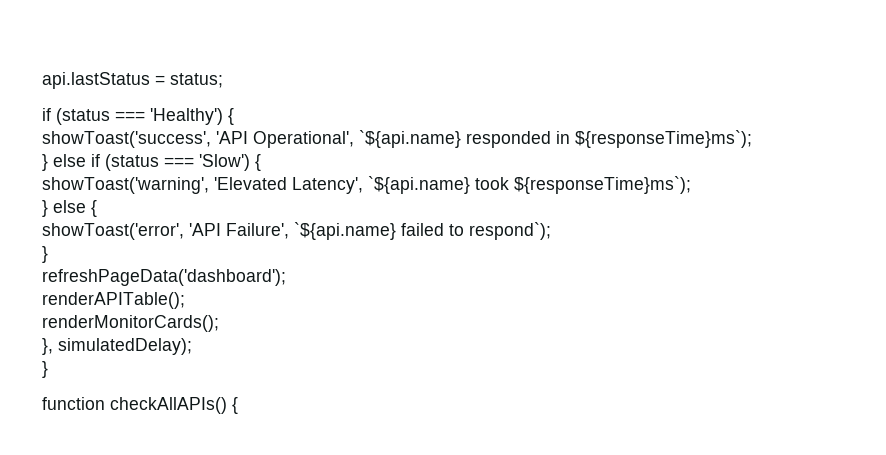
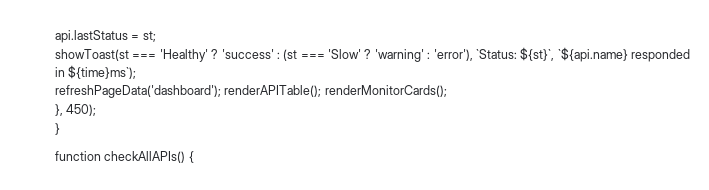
[170,73,223,88] [42,108,234,125] [42,130,752,148] [42,154,261,171] [42,176,691,194] [42,200,97,217] [42,222,551,240] [42,246,48,263] status; // if (status === 'Healthy') { // showToast('success', 'API Operational', `${api.name} responded in ${responseTime}ms`); // } else if (status === 'Slow') { // showToast('warning', 'Elevated Latency', `${api.name} took ${responseTime}ms`); // } else { // showToast('error', 'API Failure', `${api.name} failed to respond`); // } -> [142,31,156,42] [55,47,690,62] [55,65,137,79] st; // showToast(st === 'Healthy' ? 'success' : (st === 'Slow' ? 'warning' : 'error'), `Status: ${st}`, `${api.name} responded in ${time}ms`);
(286, 277) // -> (221, 91) none
(185, 300) // -> (322, 91) none
[58,338,192,355] simulatedDelay); -> [66,104,97,116] 450);

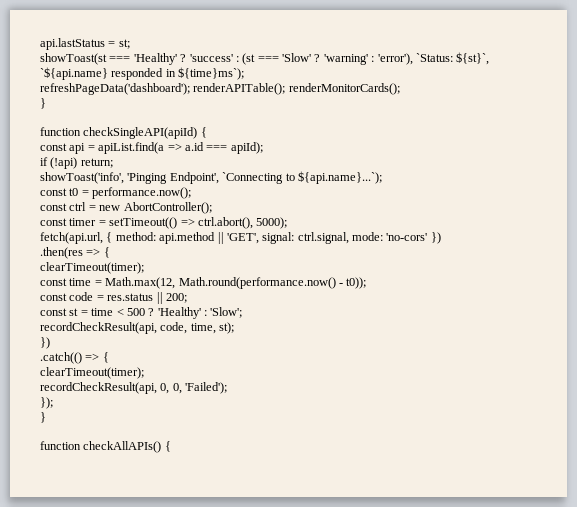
[55,104,97,116] }, 450); -> [40,98,46,109] [40,127,207,139] [40,142,263,154] [40,157,113,169] [40,171,382,184] [40,187,192,199] [40,202,212,214] [40,217,288,229] [40,232,441,244] [40,247,110,259] [40,262,144,274] [40,277,367,289] [40,292,187,304] [40,307,243,319] [40,322,235,334] [40,337,50,349] [40,352,109,364] [40,367,144,379] [40,382,228,394] [40,397,53,409] } // function checkSingleAPI(apiId) { // const api = apiList.find(a => a.id === apiId); // if (!api) return; // showToast('info', 'Pinging Endpoint', `Connecting to ${api.name}...`); // const t0 = performance.now(); // const ctrl = new AbortController(); // const timer = setTimeout(() => ctrl.abort(), 5000); // fetch(api.url, { method: api.method || 'GET', signal: ctrl.signal, mode: 'no-cors' }) // .then(res => { // clearTimeout(timer); // const time = Math.max(12, Math.round(performance.now() - t0)); // const code = res.status || 200; // const st = time < 500 ? 'Healthy' : 'Slow'; // recordCheckResult(api, code, time, st); // }) // .catch(() => { // clearTimeout(timer); // recordCheckResult(api, 0, 0, 'Failed'); // });

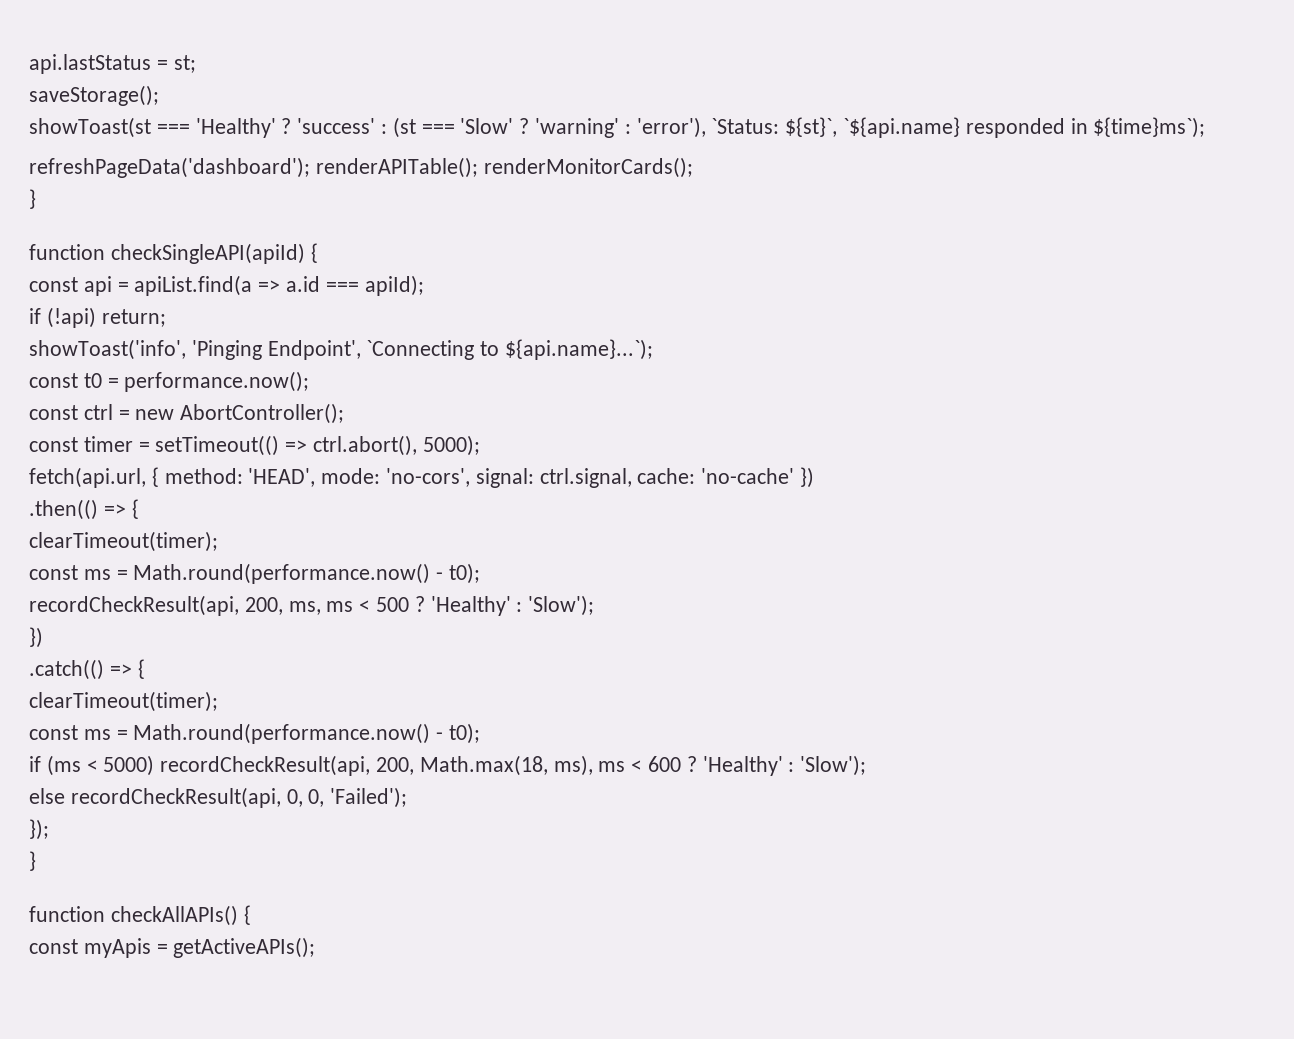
(130, 44) none -> [29,85,159,106] // saveStorage();
[159,232,441,244] [40,247,110,259] [40,262,144,274] [40,277,367,289] [40,292,187,304] [40,308,114,316] api.method || 'GET', signal: ctrl.signal, mode: 'no-cors' }) // .then(res => { // clearTimeout(timer); // const time = Math.max(12, Math.round(performance.now() - t0)); // const code = res.status || 200; // const st = time -> [248,467,815,488] [29,499,139,520] [29,531,218,552] [29,563,481,584] [29,595,354,616] 'HEAD', mode: 'no-cors', signal: ctrl.signal, cache: 'no-cache' }) // .then(() => { // clearTimeout(timer); // const ms = Math.round(performance.now() - t0); // recordCheckResult(api, 200, ms, ms
[210,307,243,318] [40,322,235,334] 'Slow'; // recordCheckResult(api, code, time, st); -> [528,595,595,616] 'Slow');
(144, 373) none -> [29,723,481,744] [29,755,867,776] [29,788,65,804] const ms = Math.round(performance.now() - t0); // if (ms < 5000) recordCheckResult(api, 200, Math.max(18, ms), ms < 600 ? 'Healthy' : 'Slow'); // else
(171, 446) none -> [29,937,316,958] // const myApis = getActiveAPIs();

